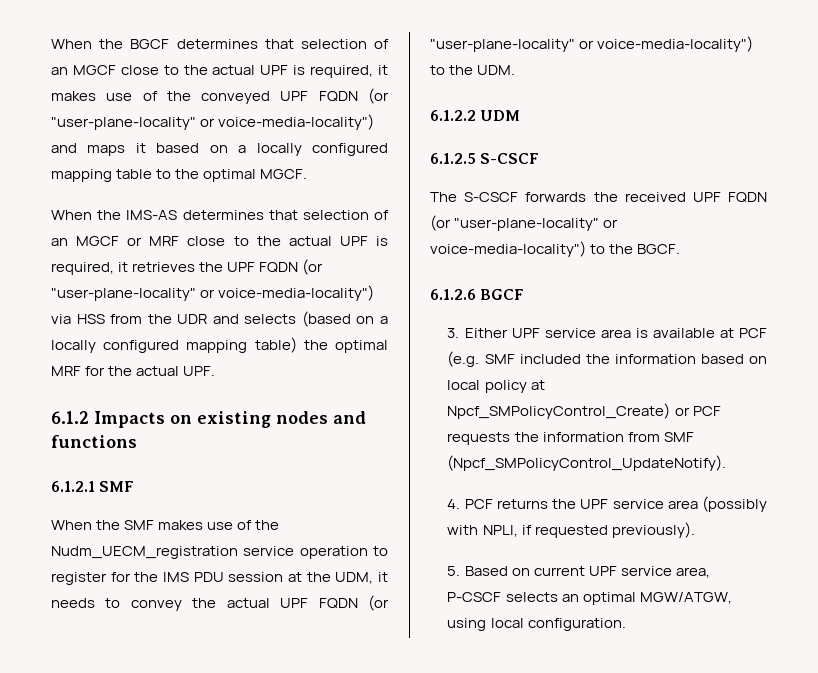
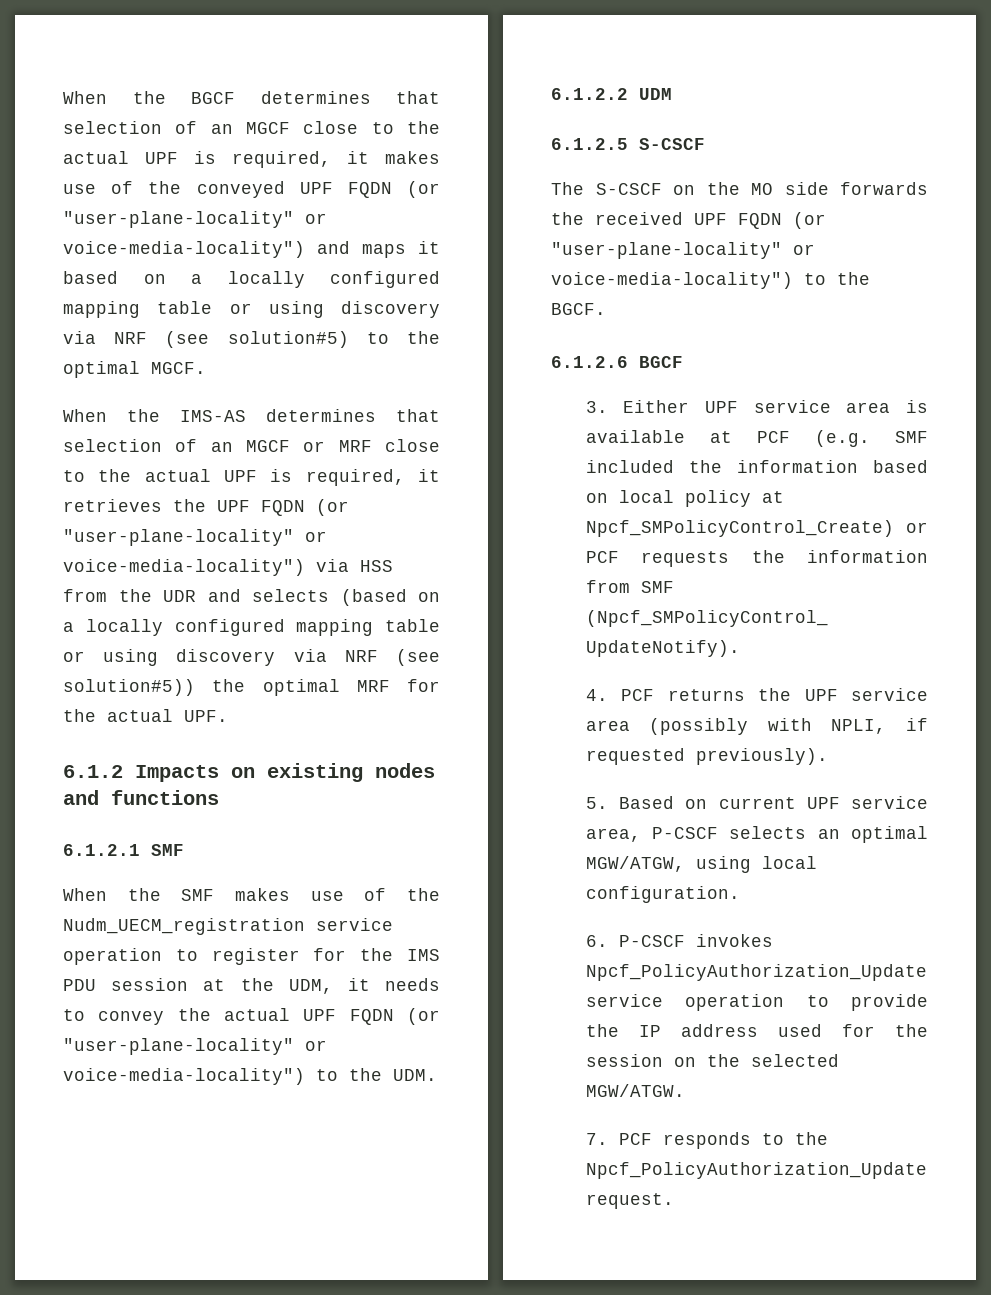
(153, 174) none -> [229,301,440,318] [63,331,349,348] or using discovery via NRF (see solution#5)
[254,337,297,353] table) -> [385,619,440,632] [63,649,440,666] [63,679,195,696] table or using discovery via NRF (see solution#5))
(519, 197) none -> [673,182,829,195] on the MO side
(626, 624) none -> [585,934,773,947] [585,964,927,981] [585,994,928,1011] [585,1024,928,1037] [585,1054,839,1067] [585,1084,685,1097] [585,1132,828,1149] [585,1162,927,1179] [585,1193,674,1209] // 6. P-CSCF invokes Npcf_PolicyAuthorization_Update service operation to provide the IP address used for the session on the selected MGW/ATGW. // 7. PCF responds to the Npcf_PolicyAuthorization_Update request.

